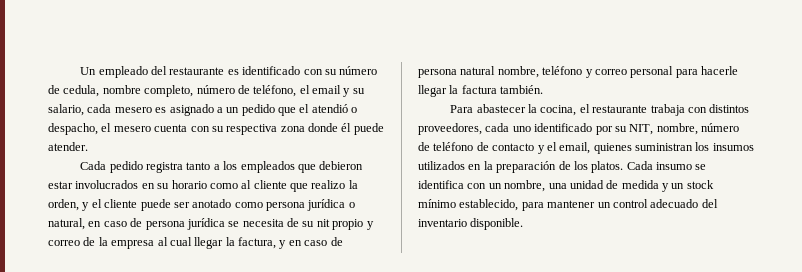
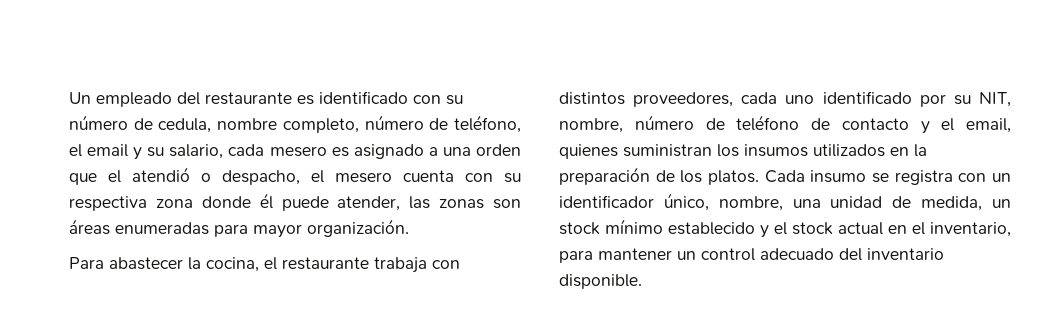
[226,104,275,116] un pedido -> [442,144,521,156] una orden
[48,142,88,151] [80,161,364,173] [48,180,358,192] [48,199,355,211] [48,218,374,230] [48,237,343,249] [418,66,738,78] [418,85,544,97] atender. // Cada pedido registra tanto a los empleados que debieron estar involucrados en su horario como al cliente que realizo la orden, y el cliente puede ser anotado como persona jurídica o natural, en caso de persona jurídica se necesita de su nit propio y correo de la empresa al cual llegar la factura, y en caso de persona natural nombre, teléfono y correo personal para hacerle llegar la factura también. -> [337,196,521,211] [69,219,409,238] atender, las zonas son áreas enumeradas para mayor organización.
[418,180,464,189] identifica -> [894,170,953,185] registra
(502, 186) none -> [559,193,709,211] identificador único,
[621,180,669,192] medida y -> [921,196,983,211] medida,
[459,199,519,211] establecido, -> [668,222,1011,238] establecido y el stock actual en el inventario,

